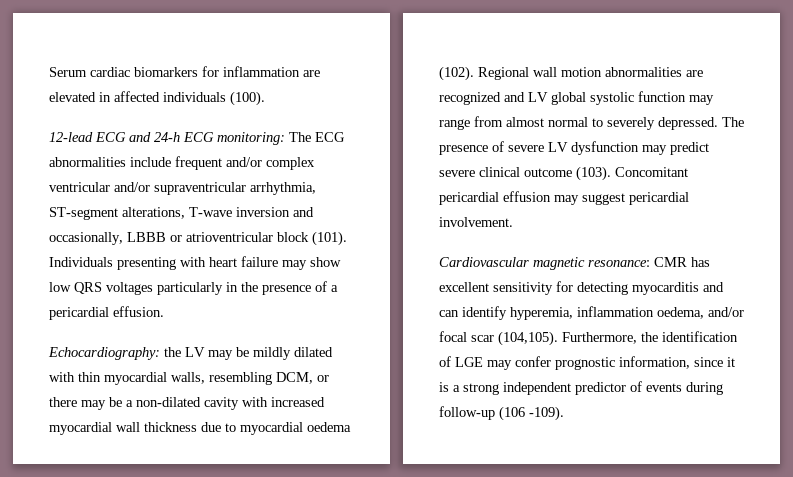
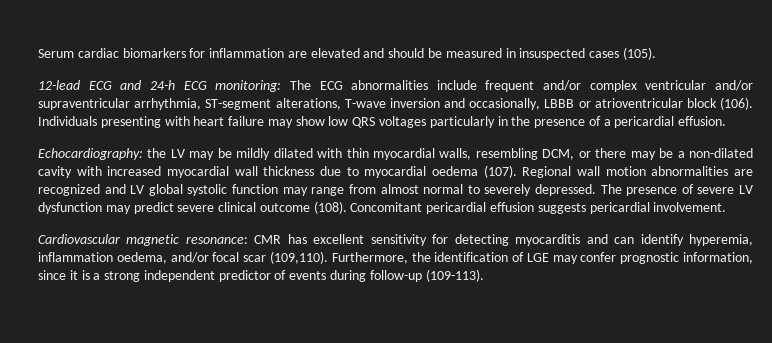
[99,91,265,106] in affected individuals (100). -> [363,47,656,60] and should be measured in insuspected cases (105).
[312,231,347,246] (101). -> [720,97,753,110] (106).
[439,66,474,81] (102). -> [483,165,517,178] (107).
[576,166,611,181] (103). -> [313,201,347,214] (108).
[554,193,625,205] may suggest -> [537,203,586,214] suggests
[498,331,558,346] (104,105). -> [269,251,328,264] (109,110).
[499,406,564,421] (106 -109). -> [425,269,484,282] (109-113).

